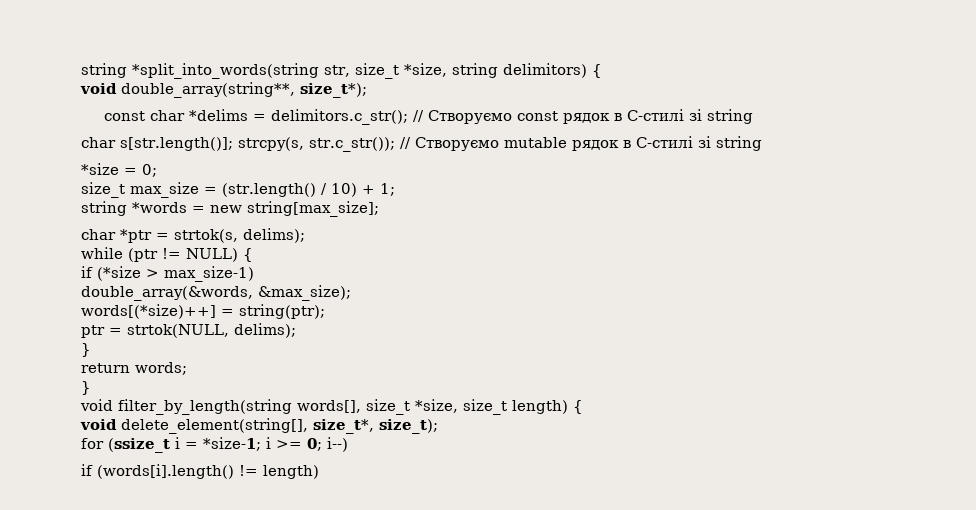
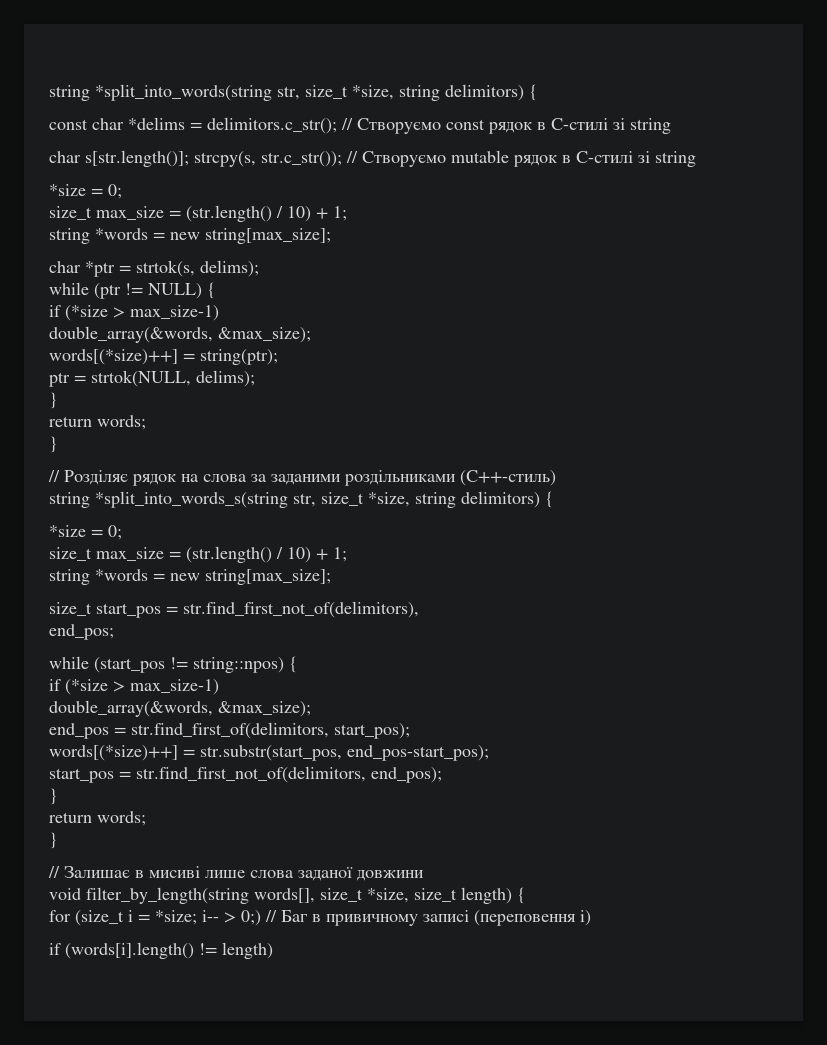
[80,82,367,98] // void double_array(string**, size_t*); -> (538, 92) none
(91, 388) none -> [48,470,556,486] [49,491,554,508] [49,525,122,540] [49,546,347,563] [49,569,331,585] [49,601,419,618] [49,624,114,640] [49,656,298,673] [49,679,219,695] [49,700,311,717] [49,722,410,739] [49,745,489,761] [49,766,442,783] [49,788,58,805] [49,811,146,826] [49,832,58,849] [48,866,424,881] // // Розділяє рядок на слова за заданими роздільниками (С++-стиль) // string *split_into_words_s(string str, size_t *size, string delimitors) { // *size = 0; // size_t max_size = (str.length() / 10) + 1; // string *words = new string[max_size]; // size_t start_pos = str.find_first_not_of(delimitors), // end_pos; // while (start_pos != string::npos) { // if (*size > max_size-1) // double_array(&words, &max_size); // end_pos = str.find_first_of(delimitors, start_pos); // words[(*size)++] = str.substr(start_pos, end_pos-start_pos); // start_pos = str.find_first_not_of(delimitors, end_pos); // } // return words; // } // // Залишає в мисиві лише слова заданої довжини
[80,418,438,434] // void delete_element(string[], size_t*, size_t); -> (526, 895) none
[108,438,170,453] (ssize_t -> [75,910,124,926] (size_t
[203,437,348,452] *size-1; i >= 0; i--) -> [155,910,591,926] *size; i-- > 0;) // Баг в привичному записі (переповення i)

